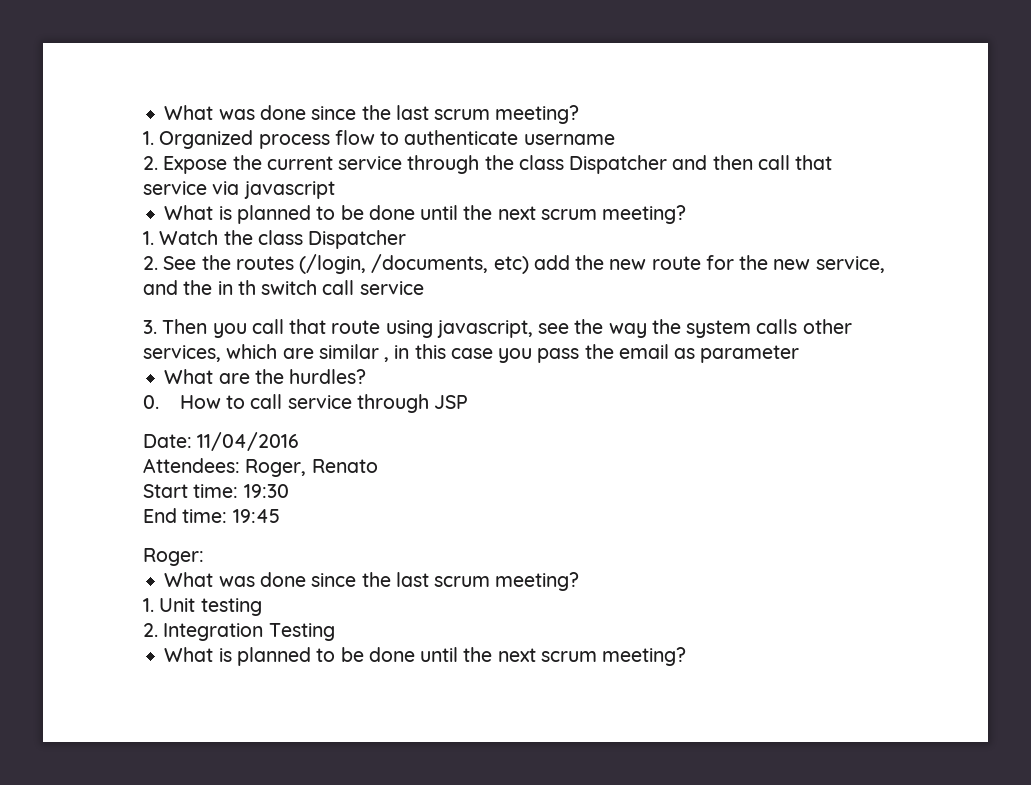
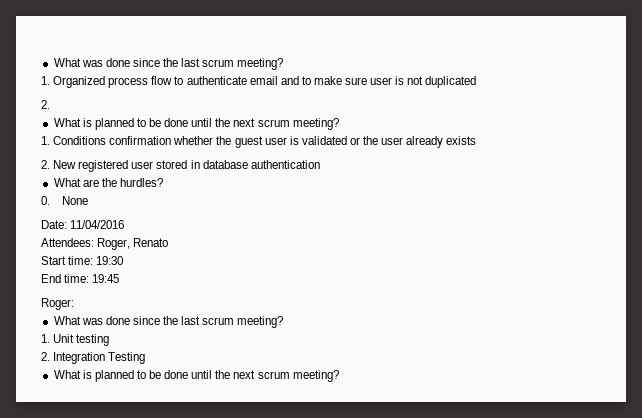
[523,134,615,145] [143,155,833,174] [143,181,335,199] username // 2. Expose the current service through the class Dispatcher and then call that service via javascript -> [249,76,477,88] [41,100,50,109] email and to make sure user is not duplicated // 2.
[159,230,407,249] [143,254,885,274] [143,280,424,295] [143,319,852,338] [143,344,800,363] Watch the class Dispatcher // 2. See the routes (/login, /documents, etc) add the new route for the new service, and the in th switch call service // 3. Then you call that route using javascript, see the way the system calls other services, which are similar , in this case you pass the email as parameter -> [53,136,477,148] [41,160,320,172] Conditions confirmation whether the guest user is validated or the user already exists // 2. New registered user stored in database authentication
[143,394,469,413] 0. How to call service through JSP -> [41,196,89,205] 0. None

